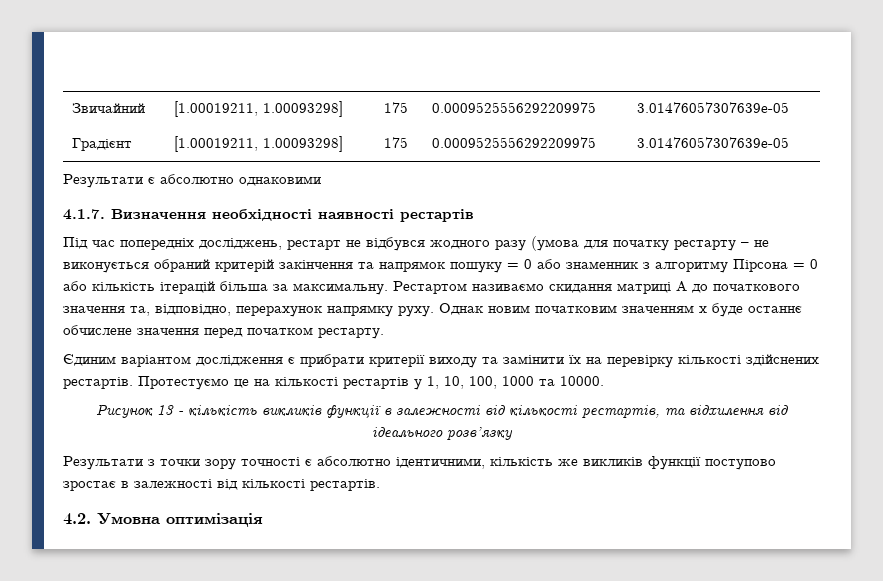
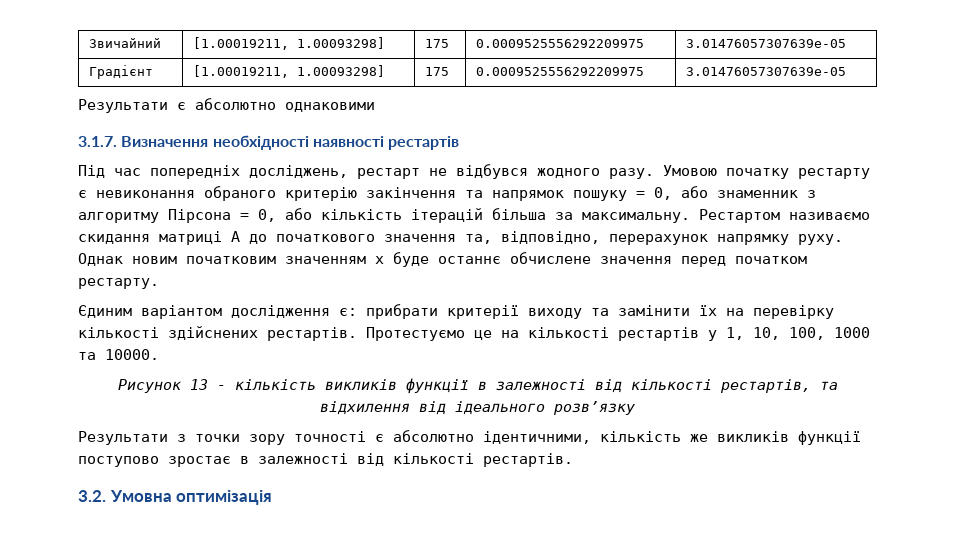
[63,209,105,220] 4.1.7. -> [78,136,117,147] 3.1.7.
[495,236,769,251] [63,259,274,273] разу (умова для початку рестарту – не виконується обраний критерій -> [609,165,870,179] [78,186,357,201] разу. Умовою початку рестарту є невиконання обраного критерію
[524,259,532,269] 0 -> [654,187,672,200] 0,
[810,259,818,269] 0 -> [258,209,276,222] 0,
[288,357,295,364] є -> [339,308,357,316] є:
[63,513,91,525] 4.2. -> [78,490,106,502] 3.2.

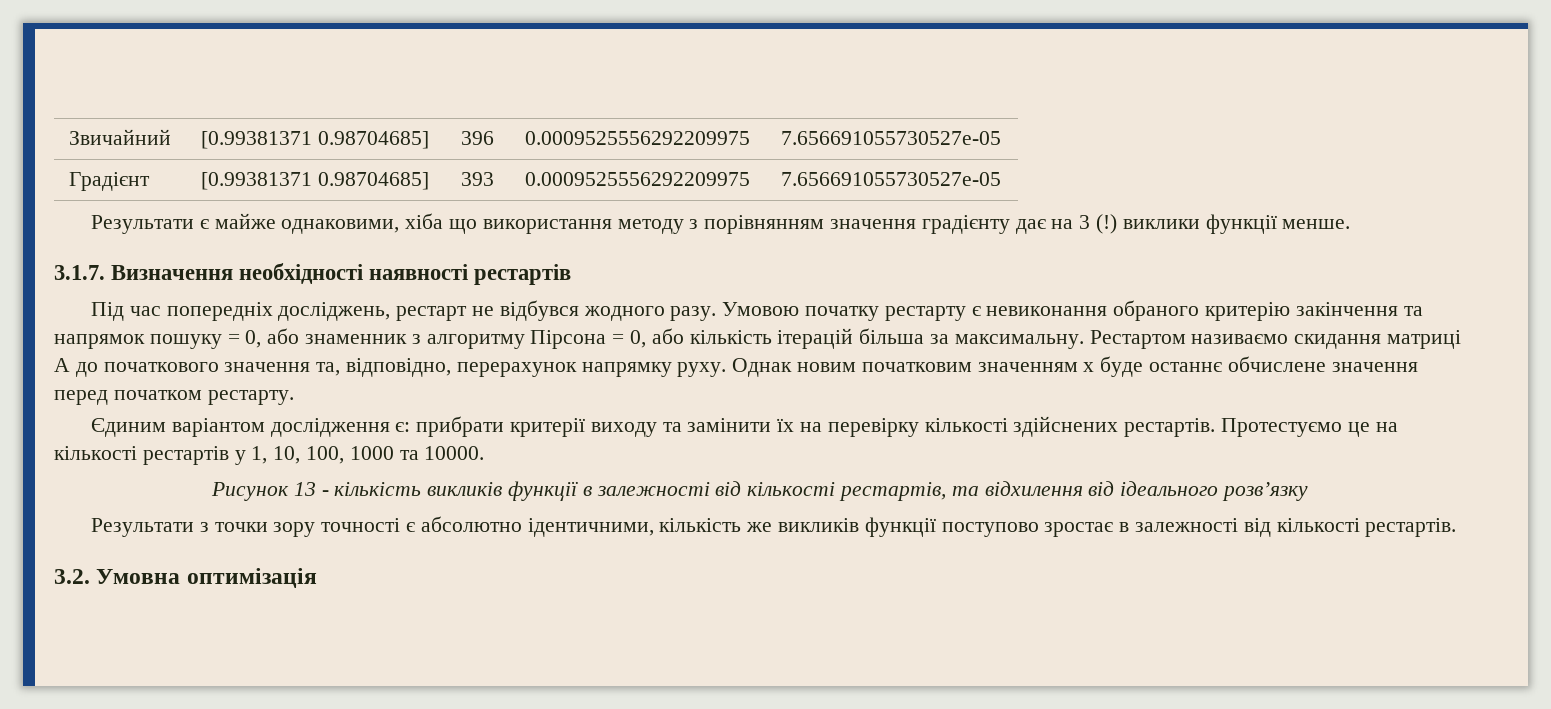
[193,37,386,50] [425,39,450,48] [476,39,645,48] [686,39,847,48] [1.00019211, 1.00093298] | 175 | 0.0009525556292209975 | 3.01476057307639e-05 -> [200,131,429,149] [460,131,494,145] [524,131,750,145] [780,131,1001,145] [0.99381371 0.98704685] | 396 | 0.0009525556292209975 | 7.656691055730527e-05
[193,65,386,78] [425,67,450,76] [476,67,645,76] [686,67,847,76] [1.00019211, 1.00093298] | 175 | 0.0009525556292209975 | 3.01476057307639e-05 -> [200,172,429,190] [460,172,494,186] [524,172,750,186] [780,172,1001,186] [0.99381371 0.98704685] | 393 | 0.0009525556292209975 | 7.656691055730527e-05
[195,98,375,112] абсолютно однаковими -> [214,213,1351,234] майже однаковими, хіба що використання методу з порівнянням значення градієнту дає на 3 (!) виклики функції менше.

